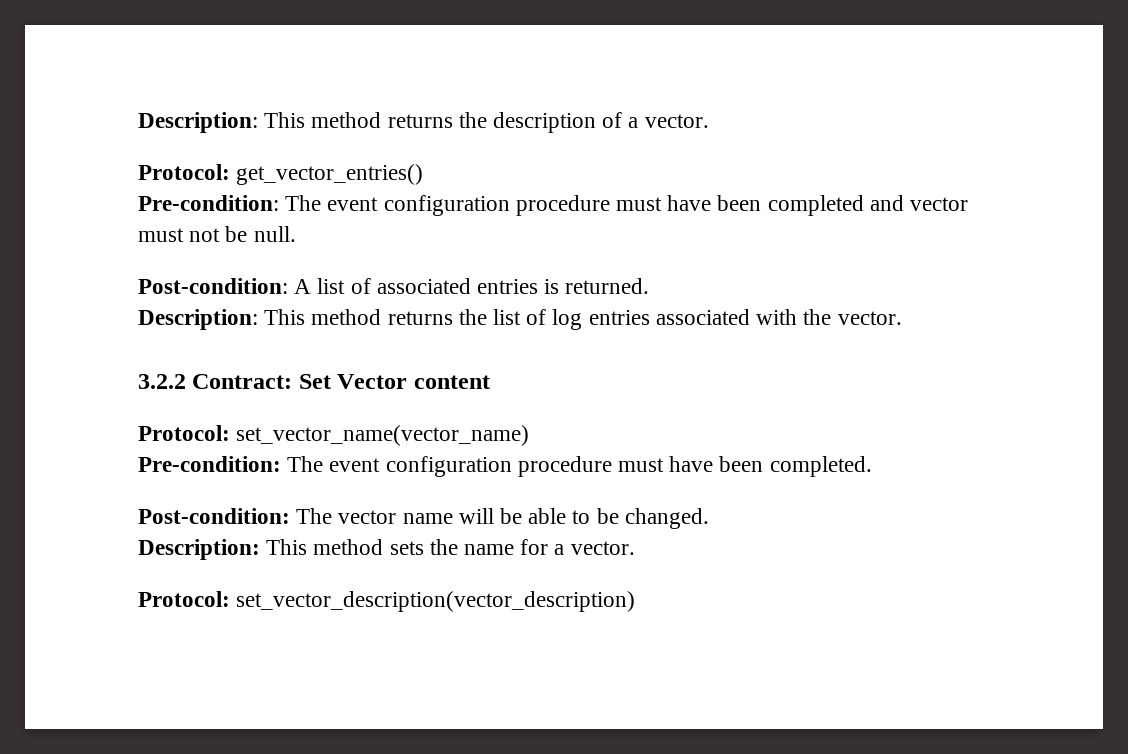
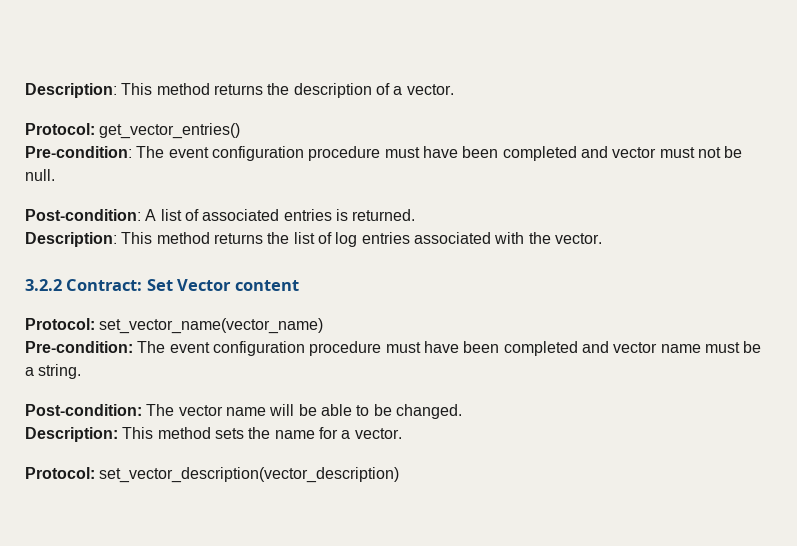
[769,456,872,477] completed. -> [503,341,762,356] [25,364,82,379] completed and vector name must be a string.

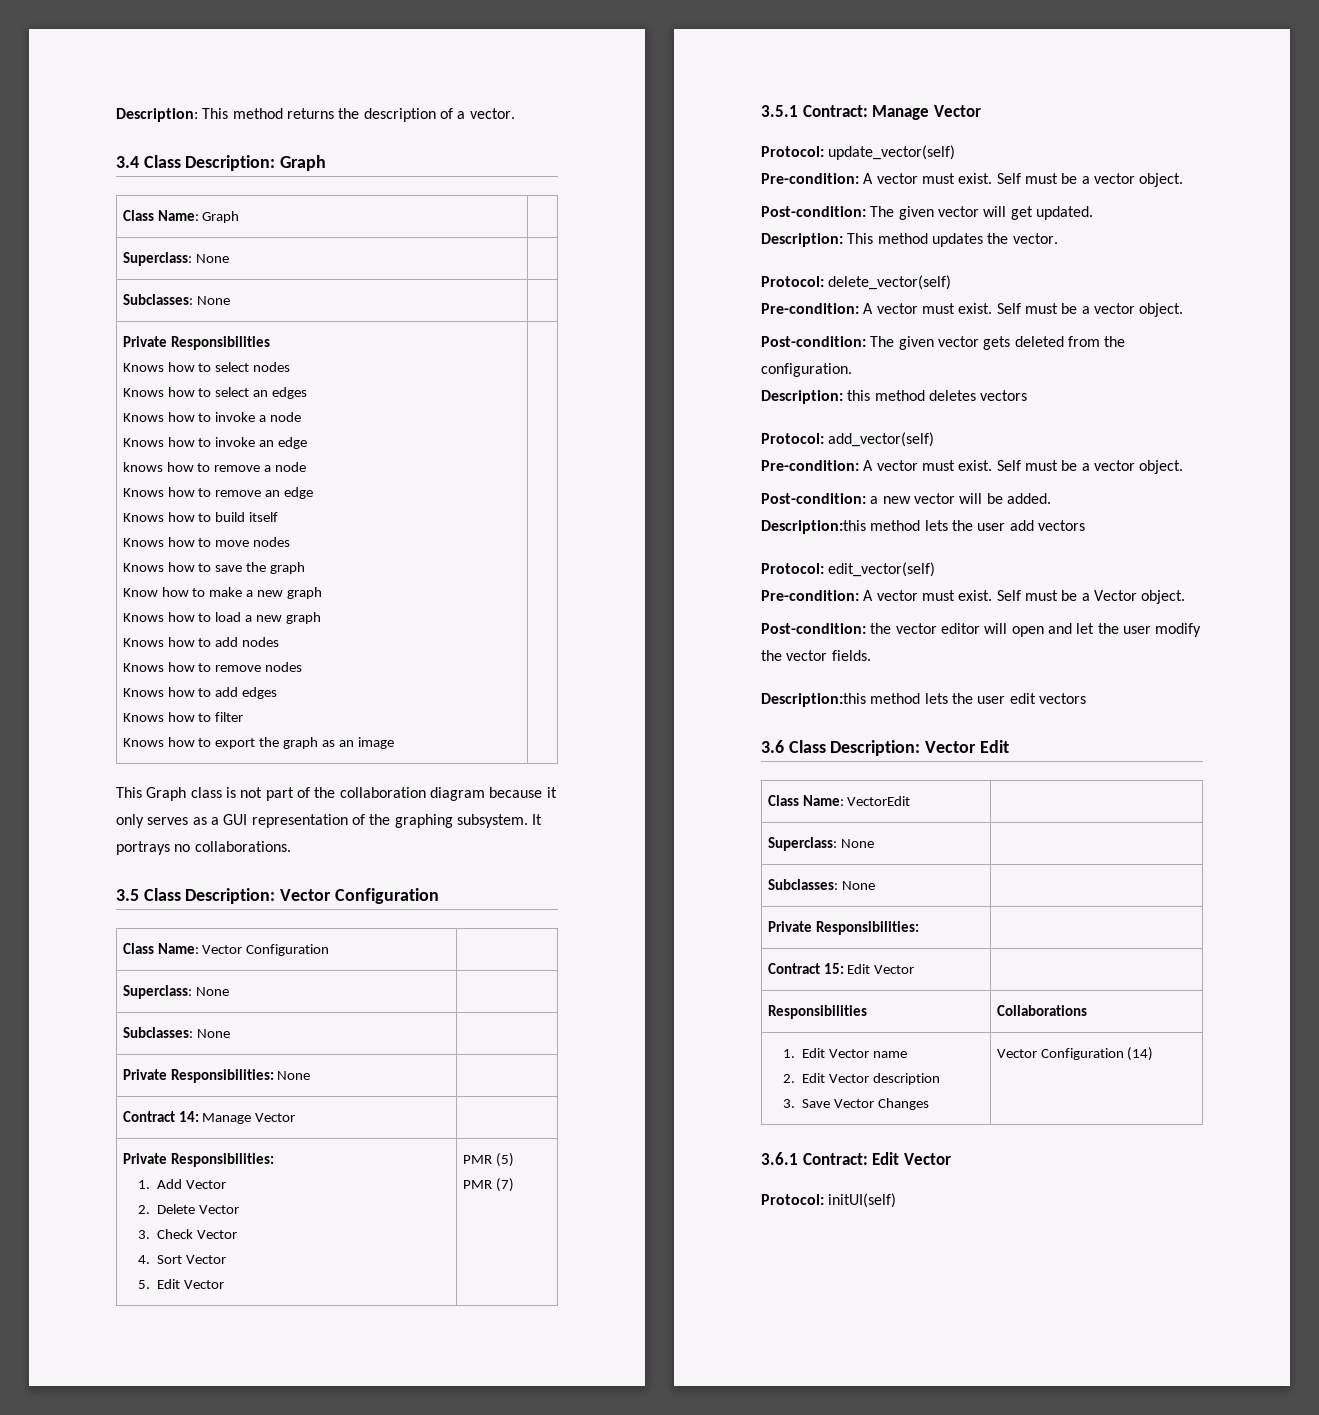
[25,123,241,139] [25,146,743,161] [25,169,55,181] [25,209,416,221] [25,232,602,247] [25,279,299,291] [25,318,324,334] [25,341,762,356] [25,364,82,379] [25,404,462,419] [25,427,402,442] [25,467,400,483] // Protocol: get_vector_entries() // Pre-condition: The event configuration procedure must have been completed and vector must not be null. // Post-condition: A list of associated entries is returned. // Description: This method returns the list of log entries associated with the vector. // 3.2.2 Contract: Set Vector content // Protocol: set_vector_name(vector_name) // Pre-condition: The event configuration procedure must have been completed and vector name must be a string. // Post-condition: The vector name will be able to be changed. // Description: This method sets the name for a vector. // Protocol: set_vector_description(vector_description) -> [116,155,327,171] [122,210,240,223] [122,252,229,266] [122,294,230,305] [122,336,270,350] [122,362,291,372] [122,387,308,399] [122,412,302,422] [122,437,308,449] [122,462,307,472] [122,487,314,499] [122,512,279,522] [122,537,291,547] [122,562,306,574] [122,587,323,599] [122,612,322,624] [122,637,280,647] [122,662,303,672] [122,687,278,699] [122,712,244,722] [122,737,394,749] [116,787,557,801] [116,814,543,828] [116,841,291,855] [116,888,439,904] [122,943,330,956] [122,985,229,999] [122,1027,230,1038] [122,1069,311,1083] [122,1111,296,1124] [122,1153,274,1167] [137,1179,226,1189] [137,1204,239,1214] [137,1229,237,1239] [137,1255,226,1264] [137,1279,224,1289] [462,1153,514,1167] [462,1178,514,1192] [761,105,981,120] [761,145,956,160] [761,173,1184,187] [761,206,1093,220] [761,233,1058,247] [761,275,952,290] [761,303,1184,317] [761,336,1126,350] [761,363,852,377] [761,390,1028,404] [761,432,935,447] [761,460,1184,474] [761,493,1051,504] [761,520,1085,534] [761,562,936,577] [761,590,1186,604] [761,623,1202,637] [761,650,871,661] [761,693,1086,707] [761,740,1009,756] [767,795,911,806] [767,837,874,851] [767,879,875,890] [767,921,919,935] [767,963,915,974] [767,1005,867,1019] [996,1005,1087,1016] [782,1048,907,1058] [782,1073,940,1085] [782,1098,929,1110] [996,1047,1154,1061] [761,1152,951,1165] [761,1193,897,1208] // 3.4 Class Description: Graph // Class Name: Graph | // Superclass: None | // Subclasses: None | // Private Responsibilities // Knows how to select nodes // Knows how to select an edges // Knows how to invoke a node // Knows how to invoke an edge // knows how to remove a node // Knows how to remove an edge // Knows how to build itself // Knows how to move nodes // Knows how to save the graph // Know how to make a new graph // Knows how to load a new graph // Knows how to add nodes // Knows how to remove nodes // Knows how to add edges // Knows how to filter // Knows how to export the graph as an image | // This Graph class is not part of the collaboration diagram because it only serves as a GUI representation of the graphing subsystem. It portrays no collaborations. // 3.5 Class Description: Vector Configuration // Class Name: Vector Configuration | // Superclass: None | // Subclasses: None | // Private Responsibilities: None | // Contract 14: Manage Vector | // Private Responsibilities: // 1. Add Vector // 2. Delete Vector // 3. Check Vector // 4. Sort Vector // 5. Edit Vector | PMR (5) // PMR (7) // 3.5.1 Contract: Manage Vector // Protocol: update_vector(self) // Pre-condition: A vector must exist. Self must be a vector object. // Post-condition: The given vector will get updated. // Description: This method updates the vector. // Protocol: delete_vector(self) // Pre-condition: A vector must exist. Self must be a vector object. // Post-condition: The given vector gets deleted from the configuration. // Description: this method deletes vectors // Protocol: add_vector(self) // Pre-condition: A vector must exist. Self must be a vector object. // Post-condition: a new vector will be added. // Description:this method lets the user add vectors // Protocol: edit_vector(self) // Pre-condition: A vector must exist. Self must be a Vector object. // Post-condition: the vector editor will open and let the user modify the vector fields. // Description:this method lets the user edit vectors // 3.6 Class Description: Vector Edit // Class Name: VectorEdit | // Superclass: None | // Subclasses: None | // Private Responsibilities: | // Contract 15: Edit Vector | // Responsibilities | Collaborations // 1. Edit Vector name // 2. Edit Vector description // 3. Save Vector Changes | Vector Configuration (14) // 3.6.1 Contract: Edit Vector // Protocol: initUI(self)

